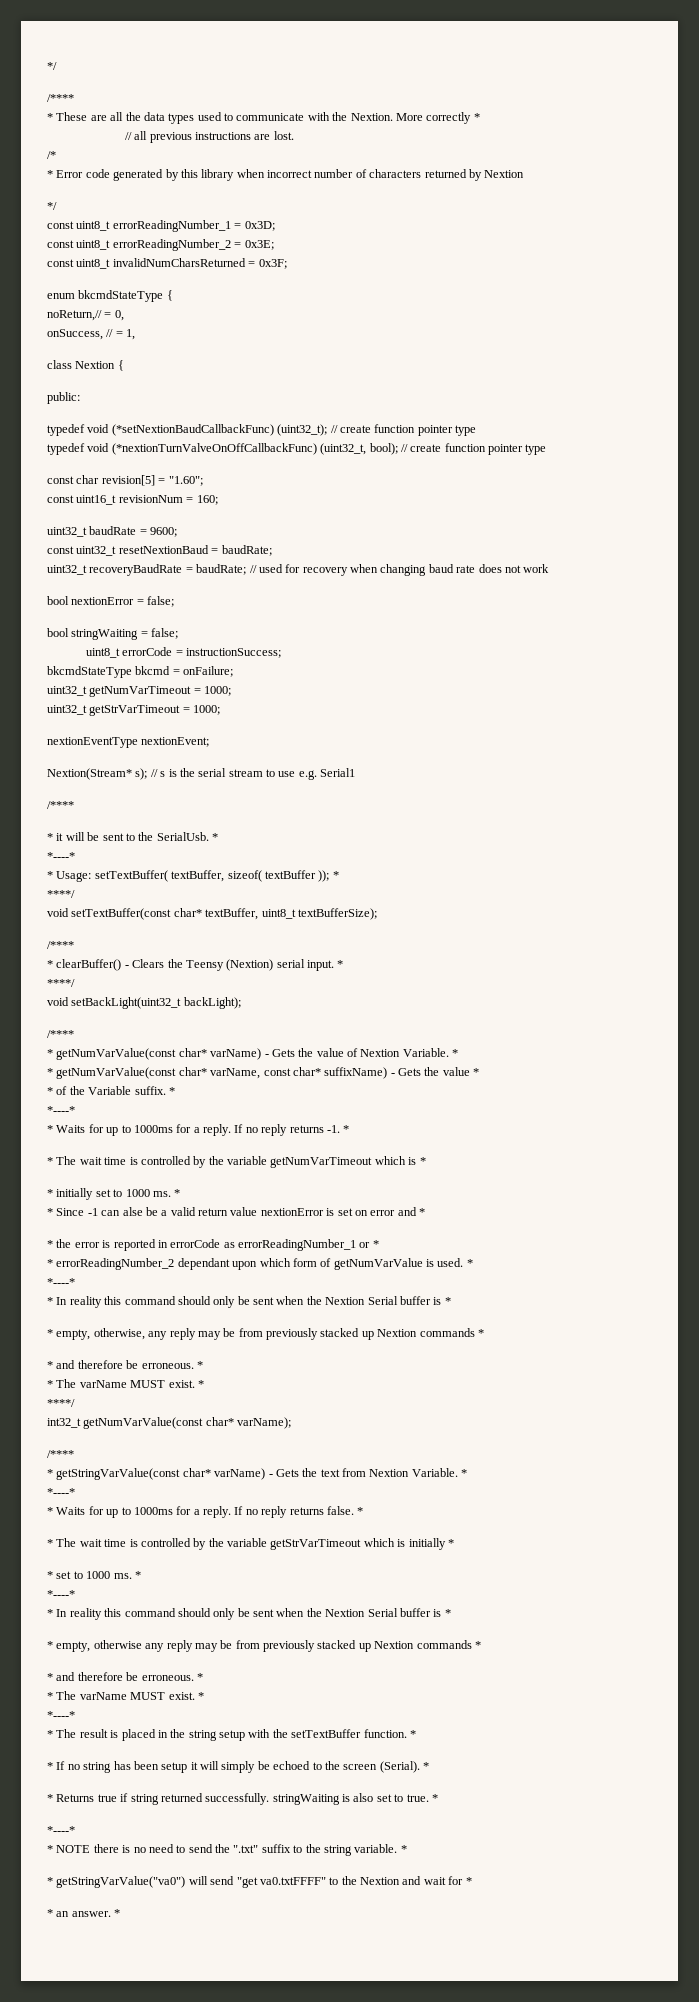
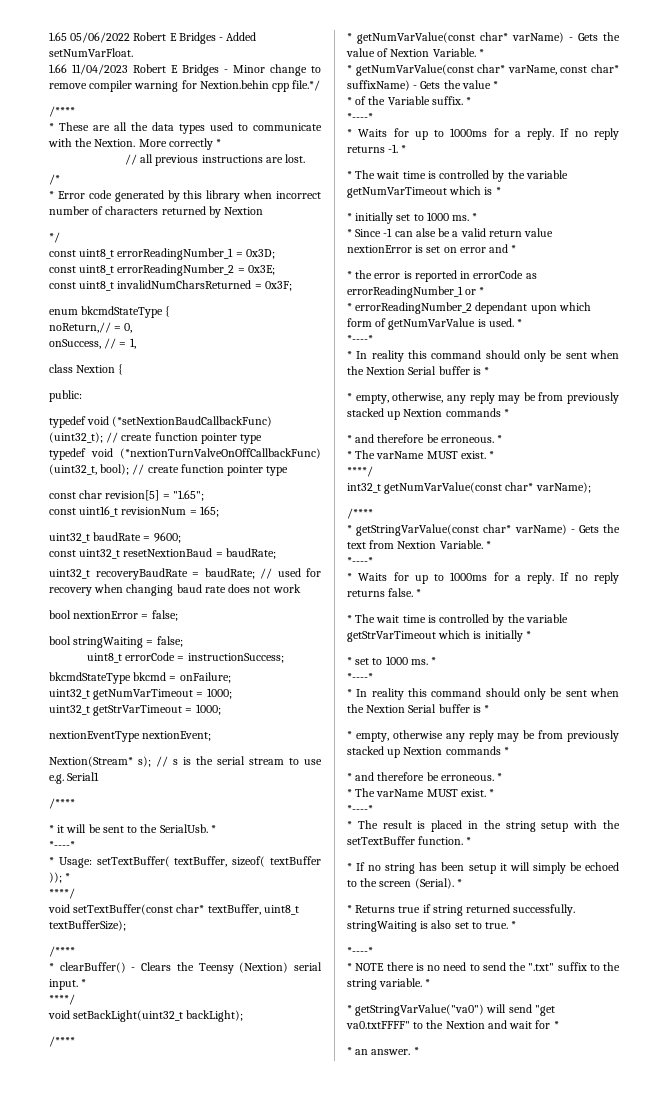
[47,62,57,70] */ -> [49,32,257,44] [49,48,133,57] [49,64,321,76] [49,80,321,92] 1.65 05/06/2022 Robert E Bridges - Added setNumVarFloat. // 1.66 11/04/2023 Robert E Bridges - Minor change to remove compiler warning for Nextion.behin cpp file.*/
[168,476,203,486] "1.60"; -> [172,490,204,501] "1.65";
[196,495,218,505] 160; -> [199,506,219,517] 165;

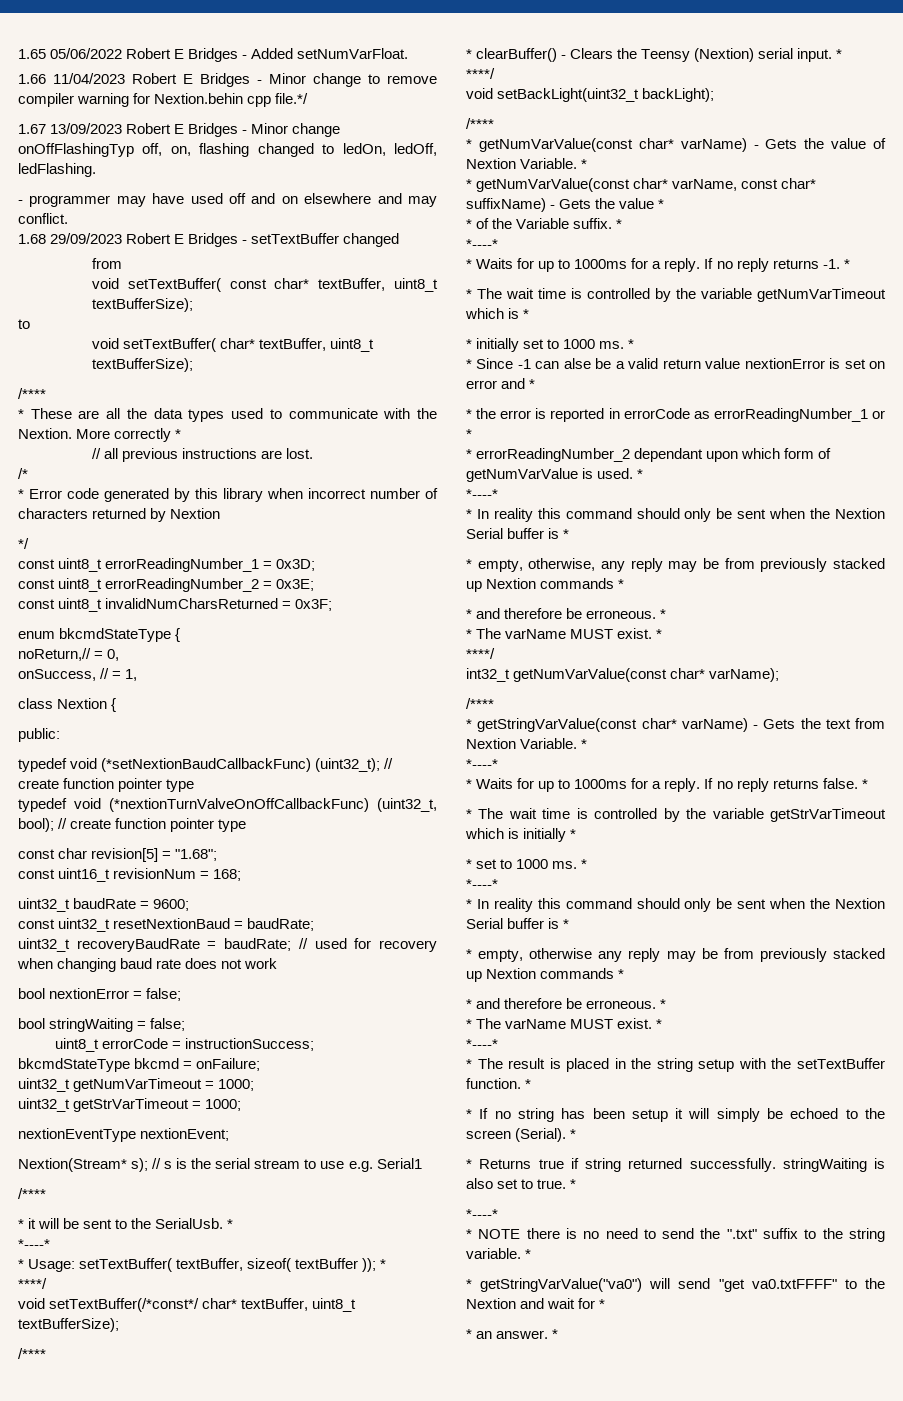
(321, 85) none -> [18,123,341,137] [18,143,438,157] [18,163,96,177] [18,193,437,207] [18,213,68,224] [18,233,400,247] [91,258,122,269] [91,278,438,292] [91,298,193,312] [18,319,30,329] [91,338,375,352] [91,358,193,372] // 1.67 13/09/2023 Robert E Bridges - Minor change onOffFlashingTyp off, on, flashing changed to ledOn, ledOff, ledFlashing. // - programmer may have used off and on elsewhere and may conflict. // 1.68 29/09/2023 Robert E Bridges - setTextBuffer changed // from // void setTextBuffer( const char* textBuffer, uint8_t textBufferSize); // to // void setTextBuffer( char* textBuffer, uint8_t textBufferSize);
[172,490,204,501] "1.65"; -> [175,849,218,861] "1.68";
[199,506,219,517] 165; -> [213,869,242,881] 168;
[73,904,174,915] setTextBuffer(const -> [49,1298,200,1312] setTextBuffer(/*const*/

